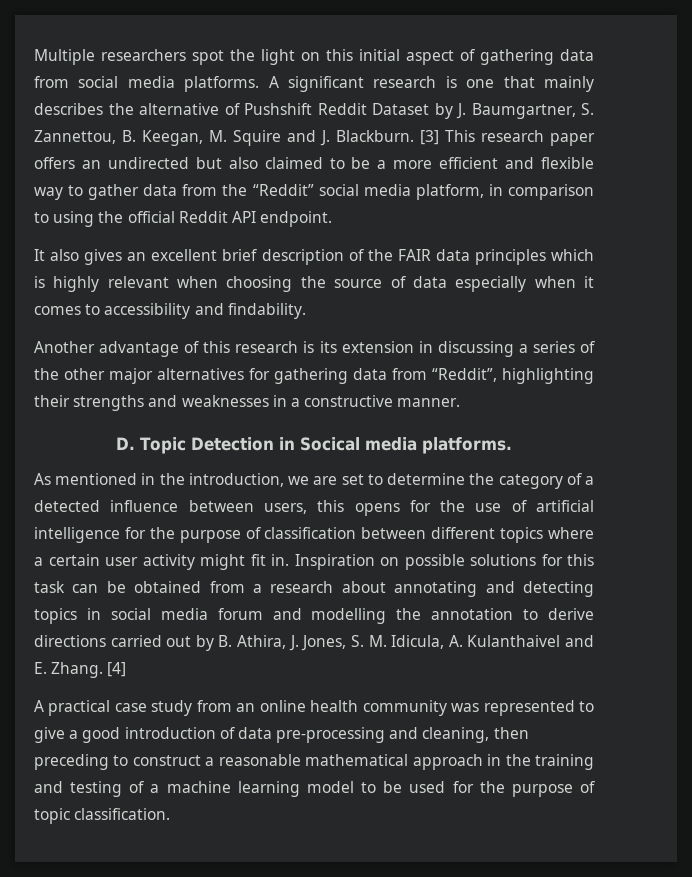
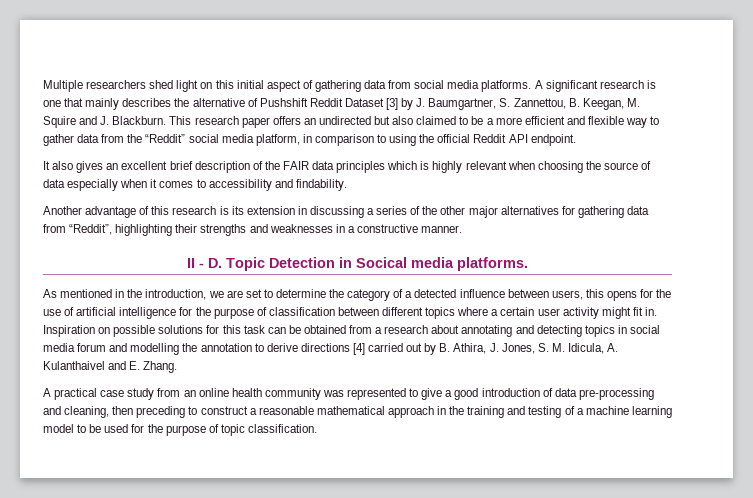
[192,49,255,65] spot the -> [149,80,174,89] shed
(429, 109) none -> [386,98,399,110] [3]
[420,130,439,145] [3] -> (167, 120) none
(461, 402) none -> [187,258,204,268] II -
(106, 641) none -> [352,343,365,355] [4]
[107,662,127,677] [4] -> (178, 367) none

